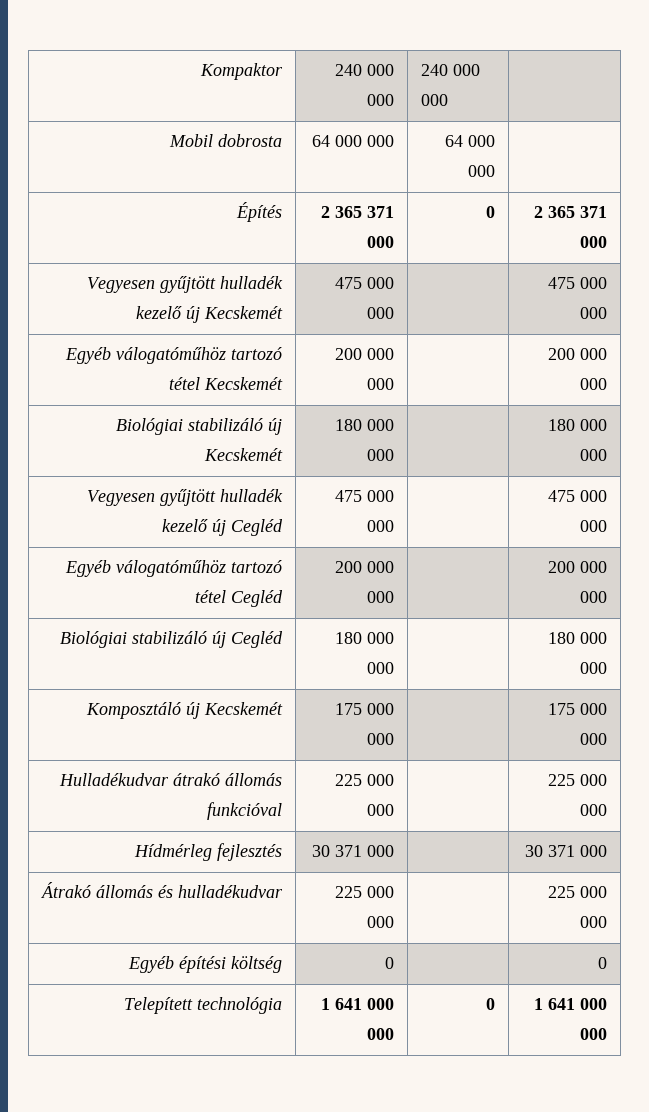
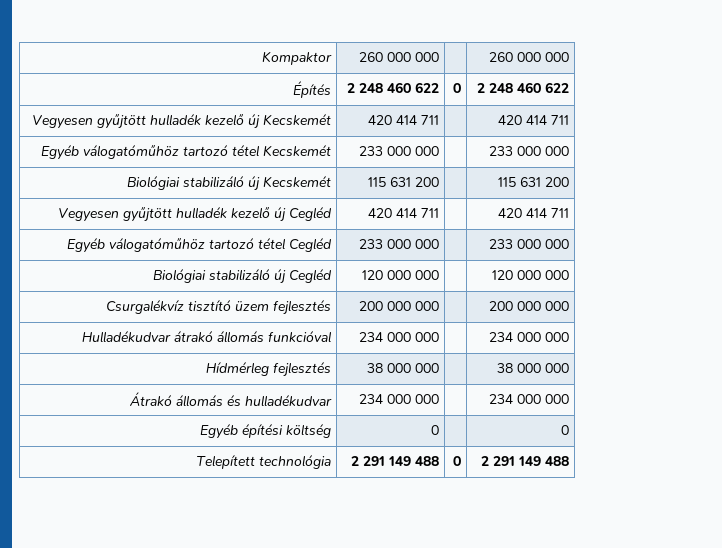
[335,64,395,76] [367,94,395,106] [420,64,480,76] [420,94,448,106] [169,134,283,147] [312,135,395,147] [445,135,496,147] [468,165,496,177] 240 000 000 | 240 000 000 | // Mobil dobrosta | 64 000 000 | 64 000 000 | -> [358,52,439,62] [488,52,569,62] 260 000 000 | | 260 000 000
[335,206,395,218] [367,236,395,248] [486,206,496,218] [534,206,608,218] [580,236,608,248] 365 371 000 | 0 | 2 365 371 000 -> [358,82,439,93] [452,83,461,93] [476,82,569,93] 248 460 622 | 0 | 2 248 460 622
[335,277,395,289] [367,307,395,319] [548,277,608,289] [580,307,608,319] 475 000 000 | | 475 000 000 -> [367,115,439,125] [497,115,569,125] 420 414 711 | | 420 414 711
[335,348,395,360] [367,378,395,390] [548,348,608,360] [580,378,608,390] [116,418,283,435] [204,448,284,461] [335,419,395,431] [367,449,395,461] [548,419,608,431] [580,449,608,461] [87,489,284,506] [162,519,284,536] [335,490,395,502] [367,520,395,532] [548,490,608,502] [580,520,608,532] [65,560,283,577] [195,590,284,607] [335,561,395,573] [367,591,395,603] [548,561,608,573] [580,591,608,603] [60,631,284,648] [335,632,395,644] [367,662,395,674] [548,632,608,644] [580,662,608,674] [86,702,284,719] [335,703,395,715] [367,733,395,745] [548,703,608,715] [580,733,608,745] | 200 000 000 | | 200 000 000 // Biológiai stabilizáló új Kecskemét | 180 000 000 | | 180 000 000 // Vegyesen gyűjtött hulladék kezelő új Cegléd | 475 000 000 | | 475 000 000 // Egyéb válogatóműhöz tartozó tétel Cegléd | 200 000 000 | | 200 000 000 // Biológiai stabilizáló új Cegléd | 180 000 000 | | 180 000 000 // Komposztáló új Kecskemét | 175 000 000 | | 175 000 000 -> [358,146,439,156] [488,146,569,156] [126,175,331,191] [367,177,439,187] [497,177,569,187] [57,206,332,222] [367,208,439,218] [497,208,569,218] [66,237,332,253] [358,239,439,249] [488,239,569,249] [152,268,332,284] [361,270,439,280] [491,270,569,280] [105,299,331,315] [358,301,439,311] [488,301,569,311] | 233 000 000 | | 233 000 000 // Biológiai stabilizáló új Kecskemét | 115 631 200 | | 115 631 200 // Vegyesen gyűjtött hulladék kezelő új Cegléd | 420 414 711 | | 420 414 711 // Egyéb válogatóműhöz tartozó tétel Cegléd | 233 000 000 | | 233 000 000 // Biológiai stabilizáló új Cegléd | 120 000 000 | | 120 000 000 // Csurgalékvíz tisztító üzem fejlesztés | 200 000 000 | | 200 000 000
[335,774,395,786] [367,804,395,816] [548,774,576,786] 225 000 000 | | 225 -> [358,332,439,342] [488,332,513,342] 234 000 000 | | 234
[312,845,395,857] [525,845,576,857] 30 371 000 | | 30 371 -> [366,363,439,373] [496,363,541,373] 38 000 000 | | 38 000
[335,886,395,898] [367,916,395,928] [548,886,576,898] 225 000 000 | | 225 -> [358,394,439,404] [488,394,513,404] 234 000 000 | | 234
[321,998,395,1010] [367,1028,395,1040] [486,998,496,1010] [534,998,608,1010] [580,1028,608,1040] 1 641 000 000 | 0 | 1 641 000 000 -> [350,456,439,466] [452,456,461,466] [480,456,569,466] 2 291 149 488 | 0 | 2 291 149 488

